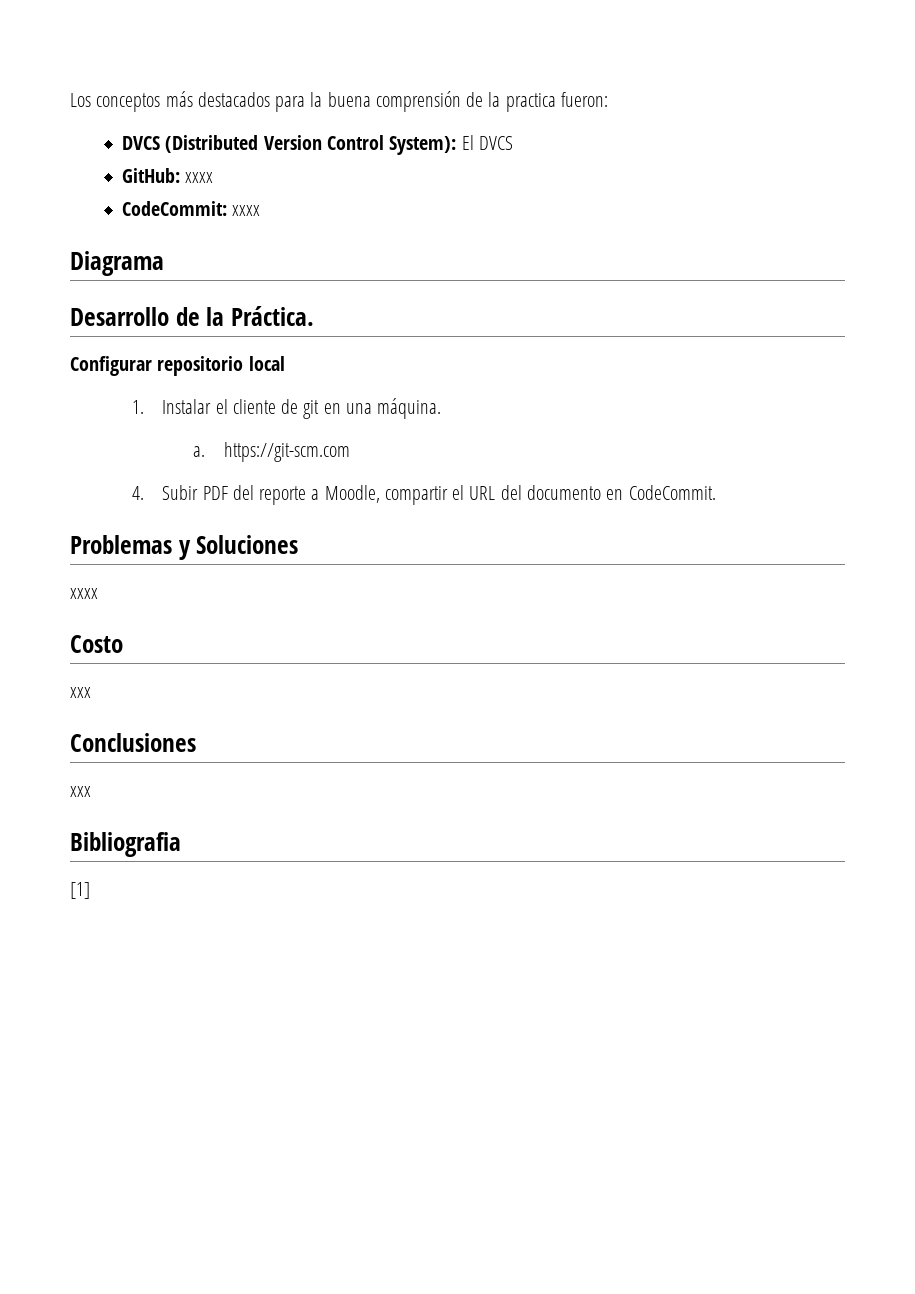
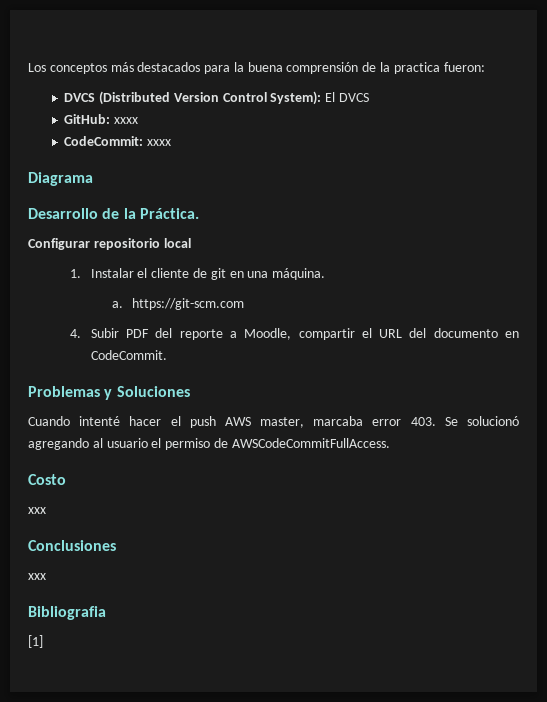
[70,588,98,599] xxxx -> [28,416,519,428] [28,438,390,450] Cuando intenté hacer el push AWS master, marcaba error 403. Se solucionó agregando al usuario el permiso de AWSCodeCommitFullAccess.

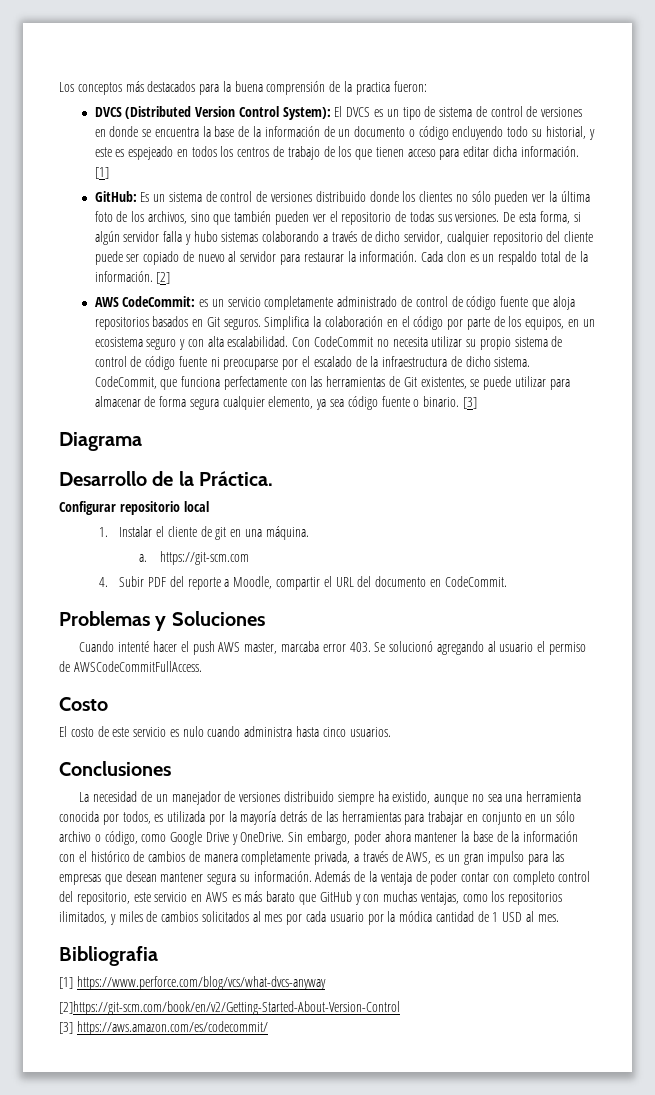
[64,114,139,124] [64,136,172,146] // GitHub: xxxx // CodeCommit: xxxx -> [373,106,583,120] [94,126,595,140] [94,146,579,160] [94,167,109,179] [94,191,590,205] [94,211,581,225] [94,231,594,245] [94,251,588,265] [94,271,171,284] [94,296,575,310] [94,316,595,330] [94,336,563,350] [94,356,531,370] [94,376,570,390] [94,396,477,410] es un tipo de sistema de control de versiones en donde se encuentra la base de la información de un documento o código encluyendo todo su historial, y este es espejeado en todos los centros de trabajo de los que tienen acceso para editar dicha información. [1] // GitHub: Es un sistema de control de versiones distribuido donde los clientes no sólo pueden ver la última foto de los archivos, sino que también pueden ver el repositorio de todas sus versiones. De esta forma, si algún servidor falla y hubo sistemas colaborando a través de dicho servidor, cualquier repositorio del cliente puede ser copiado de nuevo al servidor para restaurar la información. Cada clon es un respaldo total de la información. [2] // AWS CodeCommit: es un servicio completamente administrado de control de código fuente que aloja repositorios basados en Git seguros. Simplifica la colaboración en el código por parte de los equipos, en un ecosistema seguro y con alta escalabilidad. Con CodeCommit no necesita utilizar su propio sistema de control de código fuente ni preocuparse por el escalado de la infraestructura de dicho sistema. CodeCommit, que funciona perfectamente con las herramientas de Git existentes, se puede utilizar para almacenar de forma segura cualquier elemento, ya sea código fuente o binario. [3]
[28,507,46,514] [28,540,116,551] [28,573,46,580] [28,606,106,620] [28,635,43,648] xxx // Conclusiones // xxx // Bibliografia // [1] -> [59,726,391,737] [59,761,171,776] [79,791,582,805] [59,811,576,825] [59,831,579,845] [59,851,565,865] [59,871,591,885] [59,891,563,905] [59,911,559,925] [59,946,158,966] [59,976,326,990] [59,1001,400,1015] [59,1021,268,1035] El costo de este servicio es nulo cuando administra hasta cinco usuarios. // Conclusiones // La necesidad de un manejador de versiones distribuido siempre ha existido, aunque no sea una herramienta conocida por todos, es utilizada por la mayoría detrás de las herramientas para trabajar en conjunto en un sólo archivo o código, como Google Drive y OneDrive. Sin embargo, poder ahora mantener la base de la información con el histórico de cambios de manera completamente privada, a través de AWS, es un gran impulso para las empresas que desean mantener segura su información. Además de la ventaja de poder contar con completo control del repositorio, este servicio en AWS es más barato que GitHub y con muchas ventajas, como los repositorios ilimitados, y miles de cambios solicitados al mes por cada usuario por la módica cantidad de 1 USD al mes. // Bibliografia // [1] https://www.perforce.com/blog/vcs/what-dvcs-anyway // [2]https://git-scm.com/book/en/v2/Getting-Started-About-Version-Control // [3] https://aws.amazon.com/es/codecommit/

